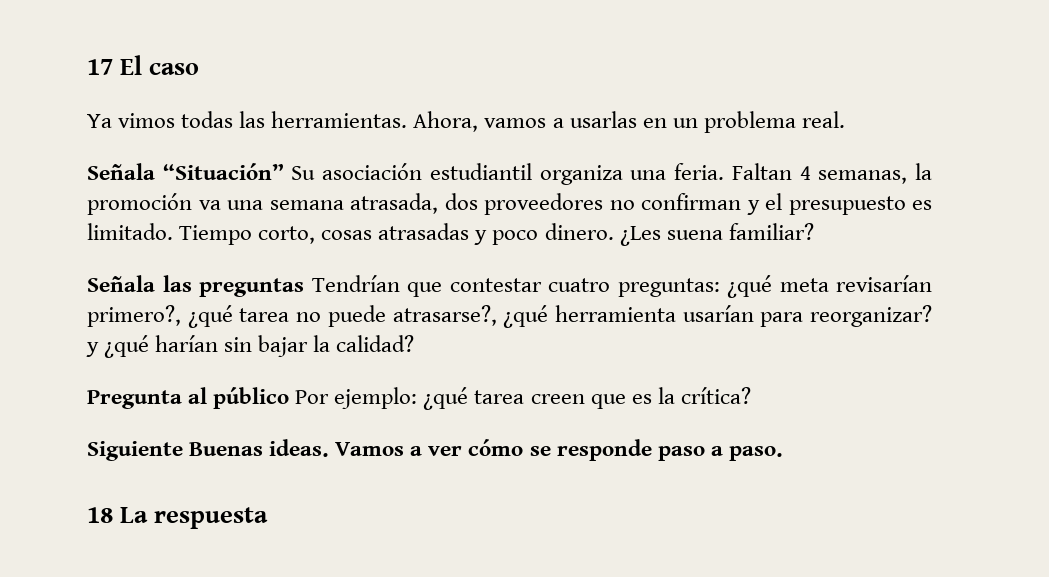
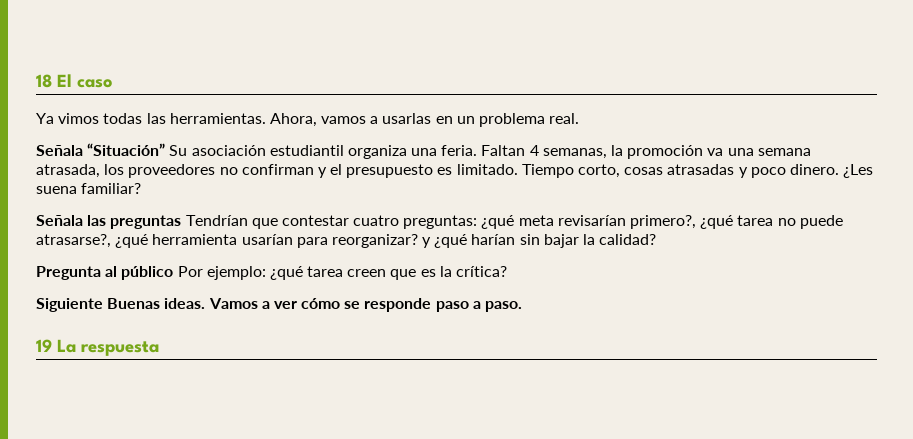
[87,59,113,75] 17 -> [36,74,52,88] 18
[444,193,478,210] dos -> [104,164,125,175] los
[87,507,113,523] 18 -> [36,339,52,352] 19

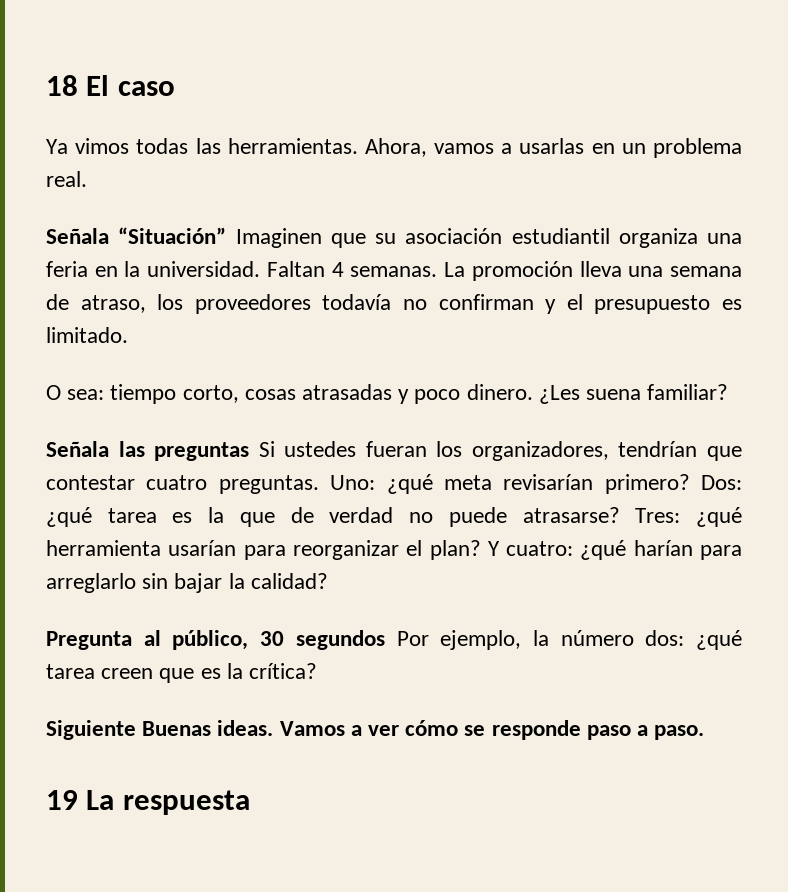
[169,145,188,156] Su -> [235,228,396,248] Imaginen que su
[441,145,811,159] [36,164,100,178] feria. Faltan 4 semanas, la promoción va una semana atrasada, -> [46,261,743,281] [46,294,146,313] feria en la universidad. Faltan 4 semanas. La promoción lleva una semana de atraso,
(216, 171) none -> [322,294,392,310] todavía
[521,164,574,178] Tiempo -> [46,384,177,404] // O sea: tiempo
[185,215,248,226] Tendrían -> [258,441,698,461] Si ustedes fueran los organizadores, tendrían
[403,215,478,229] preguntas: -> [218,475,376,494] preguntas. Uno:
[630,215,843,229] [36,234,516,248] primero?, ¿qué tarea no puede atrasarse?, ¿qué herramienta usarían para reorganizar? y ¿qué harían -> [604,474,742,494] [46,507,743,527] [46,540,742,560] [46,573,136,593] primero? Dos: ¿qué tarea es la que de verdad no puede atrasarse? Tres: ¿qué herramienta usarían para reorganizar el plan? Y cuatro: ¿qué harían para arreglarlo
[121,266,266,280] público Por ejemplo: -> [172,630,685,650] público, 30 segundos Por ejemplo, la número dos:

